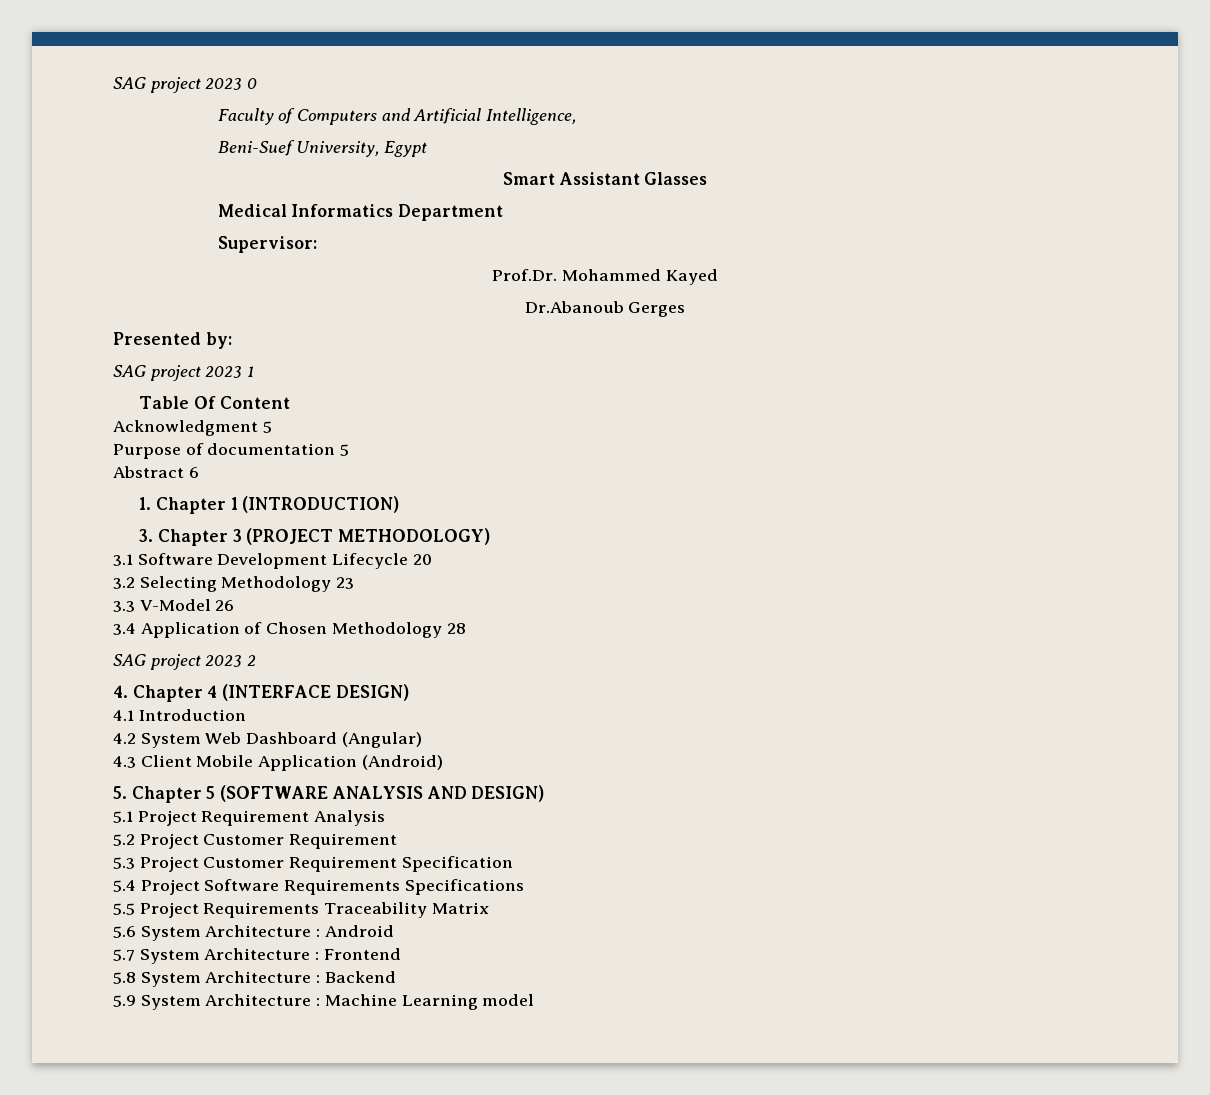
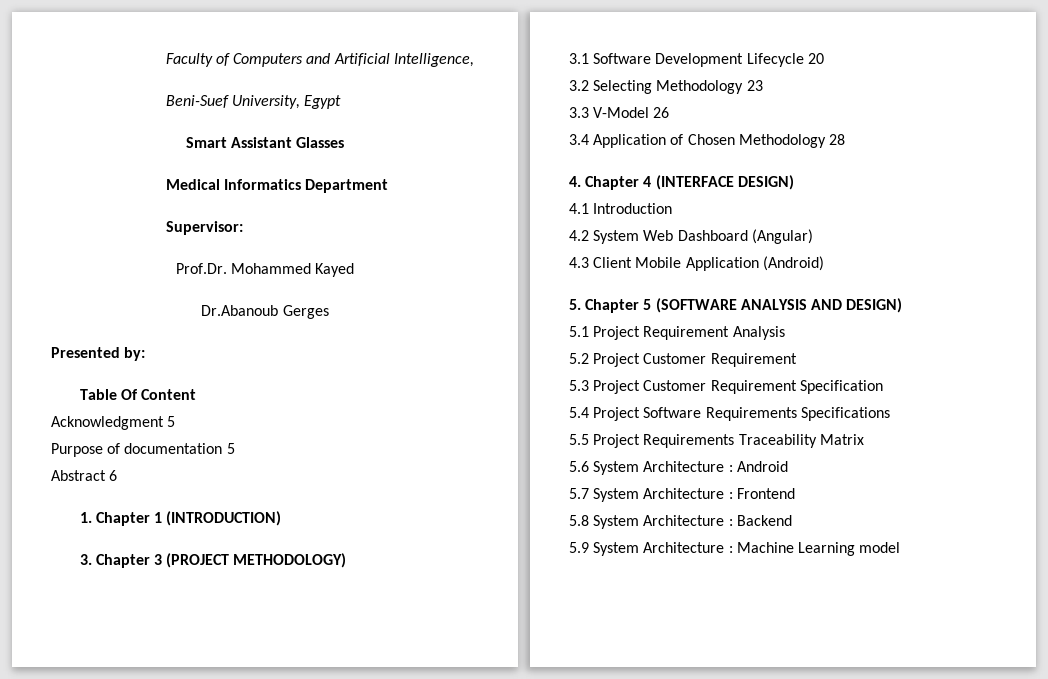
[113,77,258,93] SAG project 2023 0 // -> (165, 60) none
[113,365,255,381] // SAG project 2023 1 -> (146, 354) none
[113,654,257,670] // SAG project 2023 2 -> (845, 139) none

